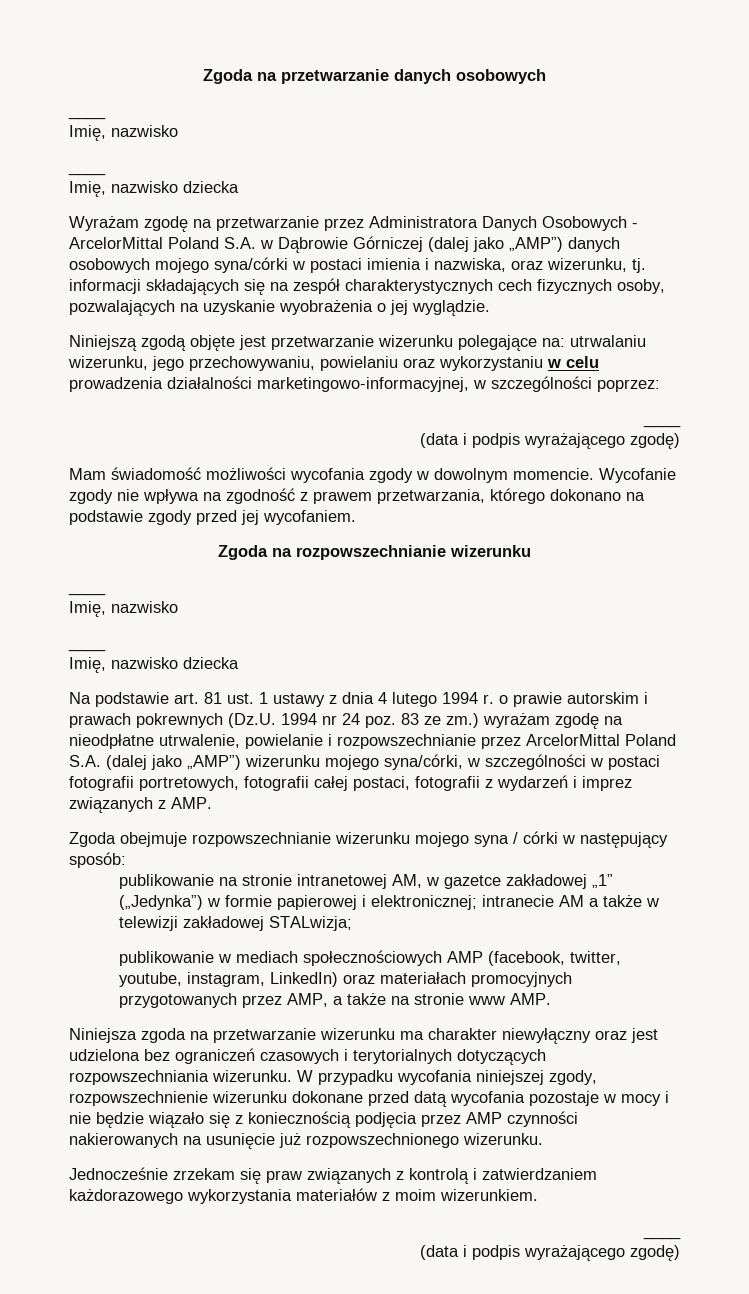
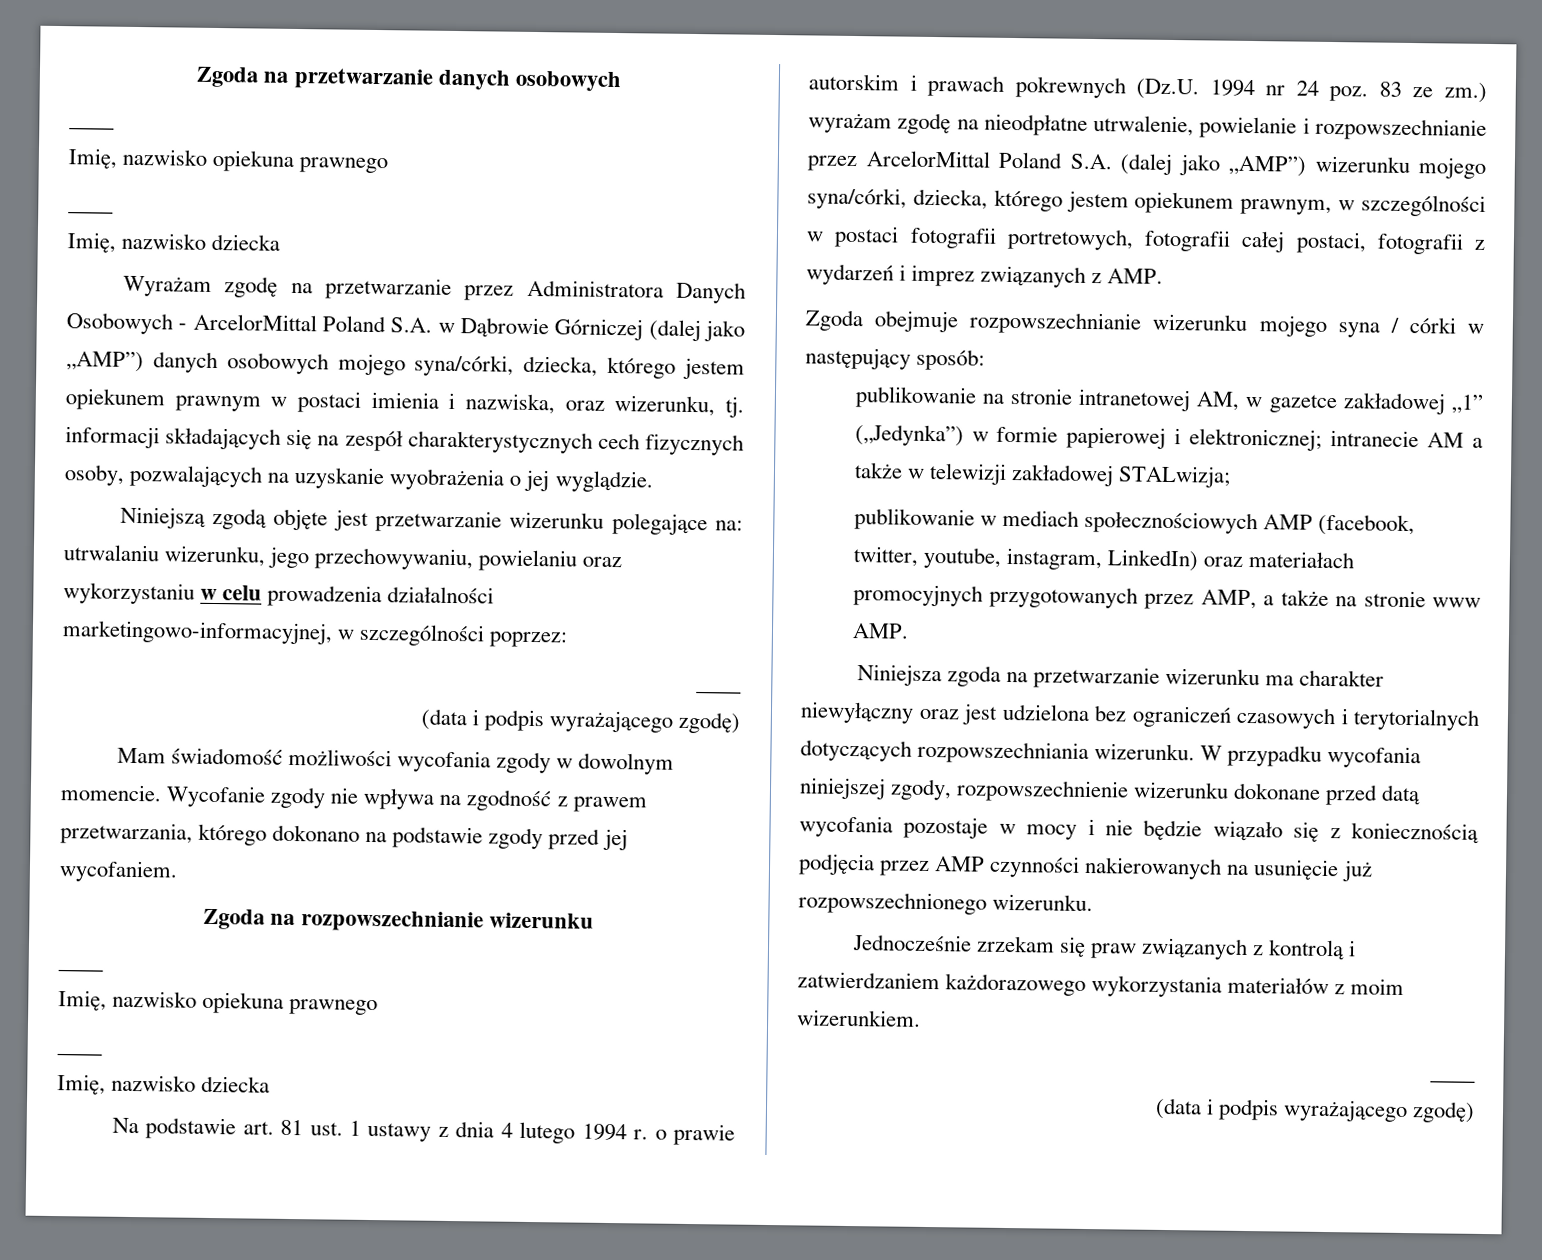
(178, 131) none -> [212,149,389,174] opiekuna prawnego
[214,257,288,273] syna/córki -> [414,354,746,380] [65,388,261,412] syna/córki, dziecka, którego jestem opiekunem prawnym
(178, 607) none -> [202,991,379,1016] opiekuna prawnego
(463, 762) none -> [912,188,1333,216] dziecka, którego jestem opiekunem prawnym,

